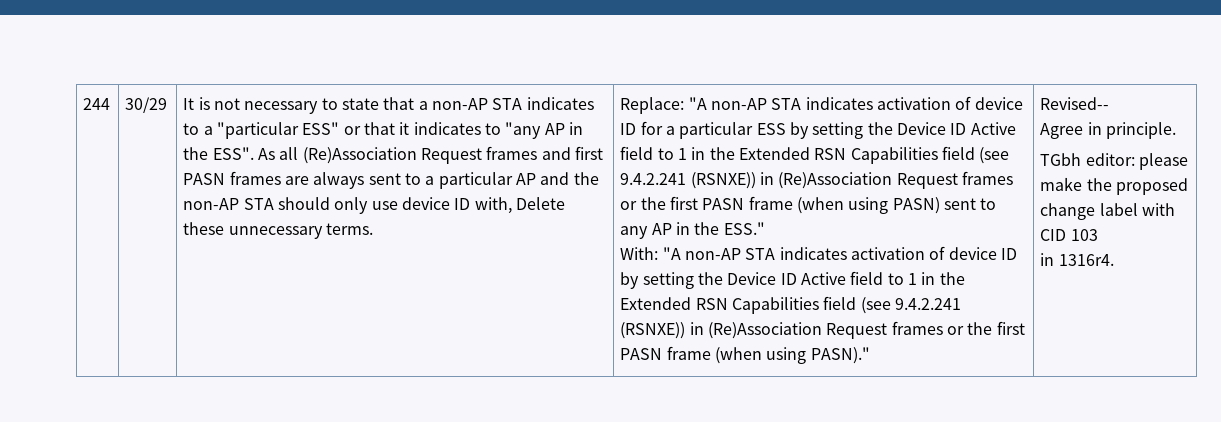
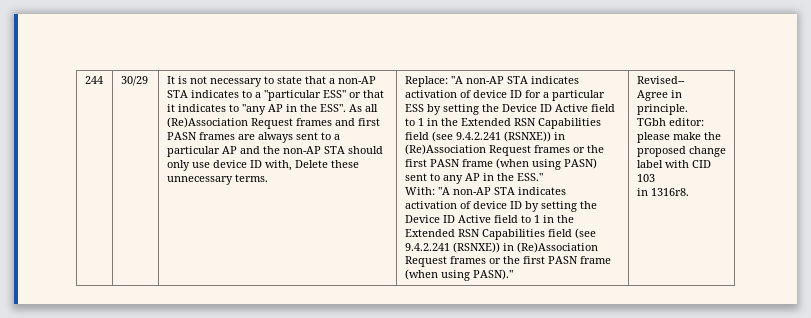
[1058,254,1114,266] 1316r4. -> [650,188,689,196] 1316r8.

